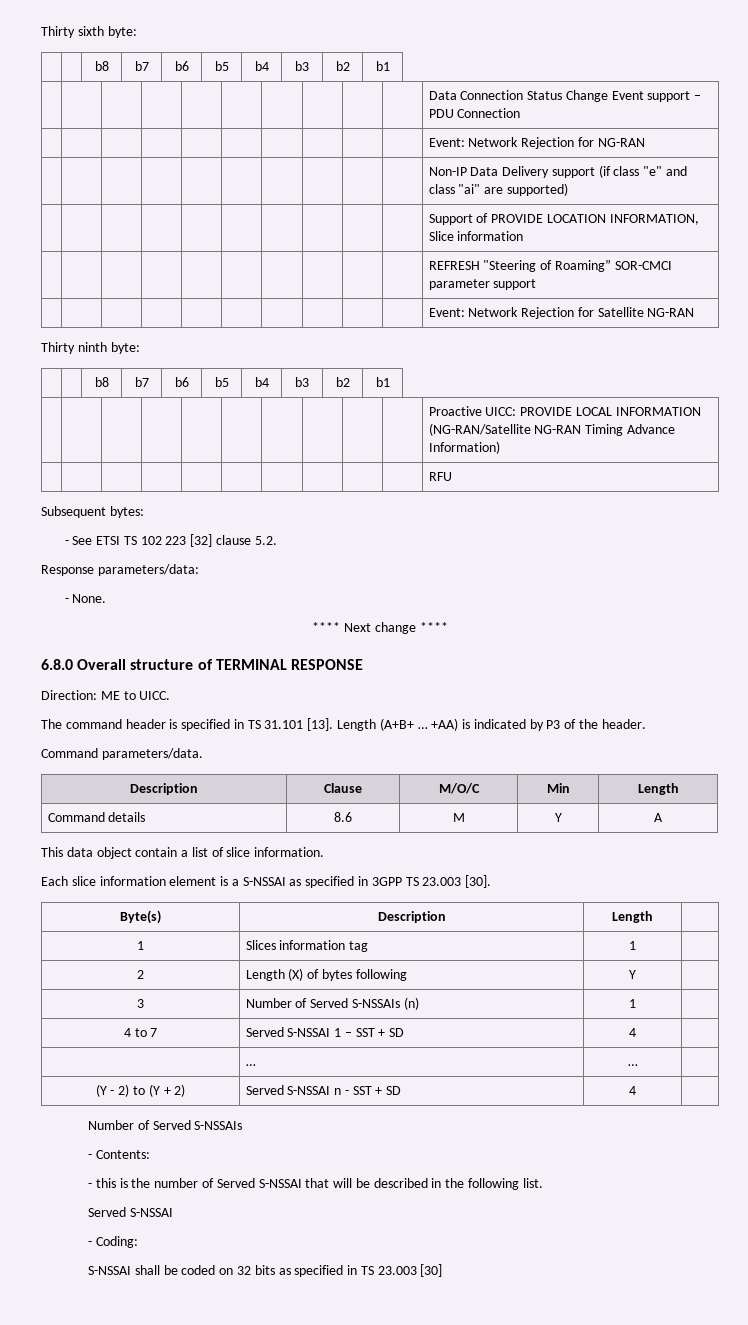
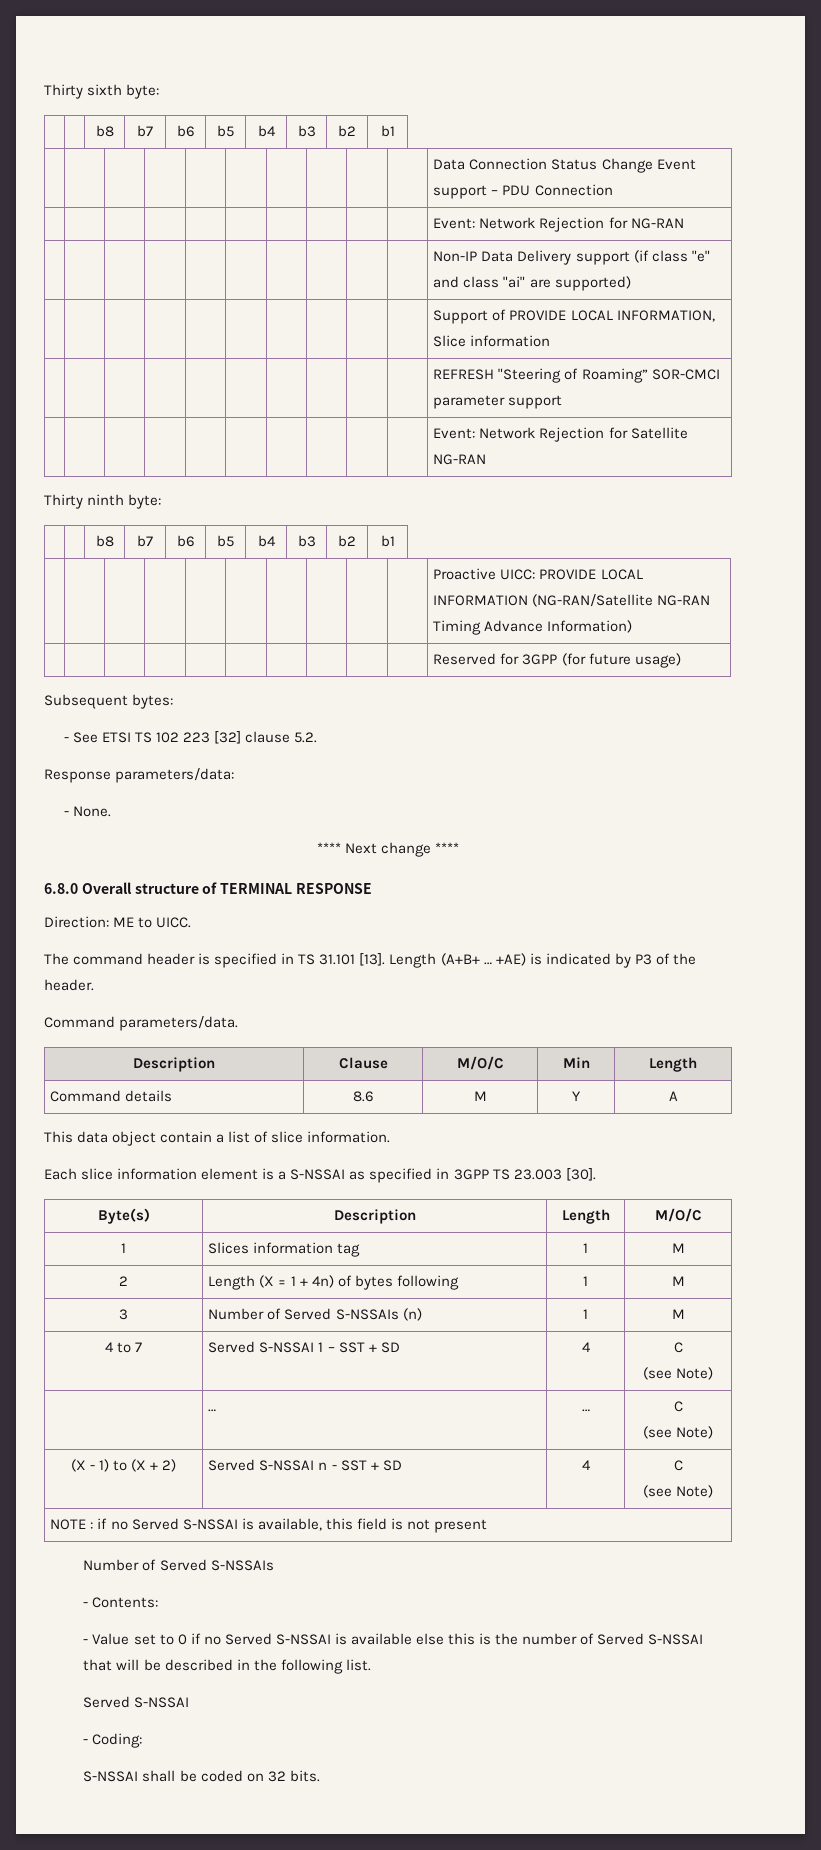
[546,214,606,223] LOCATION -> [570,310,613,321] LOCAL
[428,472,452,481] RFU -> [433,653,681,668] Reserved for 3GPP (for future usage)
[431,718,459,731] +AA) -> [495,953,526,966] +AE)
(653, 917) none -> [654,1208,702,1222] M/O/C
(636, 945) none -> [671,1243,685,1253] M
[288,968,304,981] (X) -> [259,1275,334,1288] (X = 1 + 4n)
[629,970,636,979] Y | -> [583,1276,588,1286] [671,1276,685,1286] 1 | M
(636, 1003) none -> [671,1309,685,1319] M
(636, 1032) none -> [673,1342,683,1353] [642,1367,714,1380] C // (see Note)
[95,1084,160,1097] // (Y - 2) to (Y -> [673,1401,683,1412] [642,1426,714,1439] [70,1459,147,1472] C // (see Note) // (X - 1) to (X
(636, 1090) none -> [673,1460,683,1471] [642,1485,714,1498] [50,1518,487,1533] C // (see Note) // NOTE : if no Served S-NSSAI is available, this field is not present
(93, 1185) none -> [92,1633,444,1645] Value set to 0 if no Served S-NSSAI is available else
[254,1264,443,1277] bits as specified in TS 23.003 [30] -> [289,1770,320,1782] bits.

